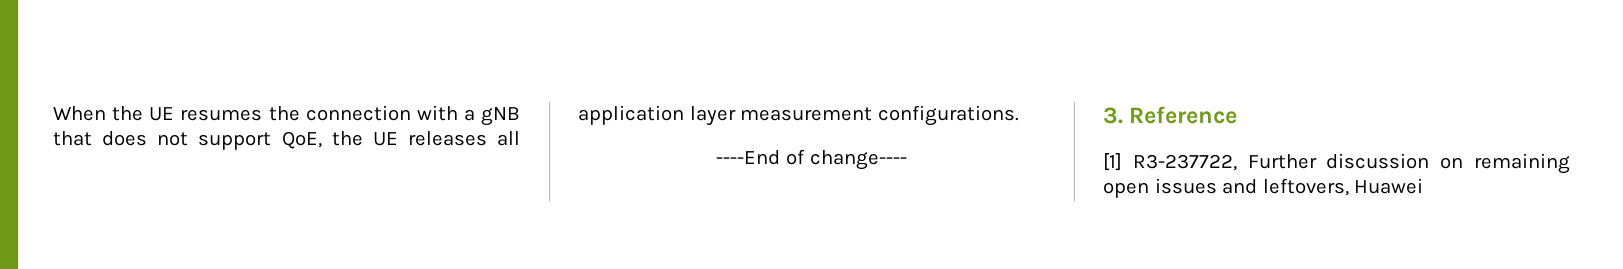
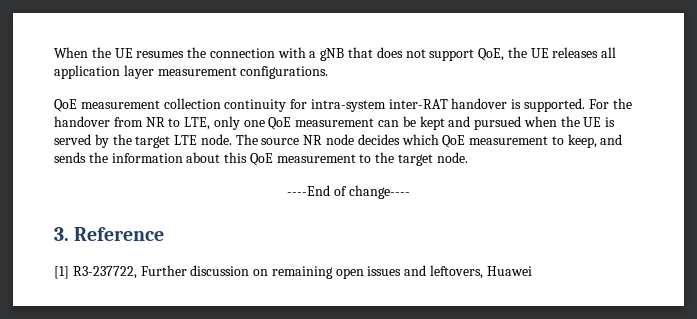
(1019, 115) none -> [54,98,632,112] [54,116,616,130] [54,134,623,148] [54,152,468,166] // QoE measurement collection continuity for intra-system inter-RAT handover is supported. For the handover from NR to LTE, only one QoE measurement can be kept and pursued when the UE is served by the target LTE node. The source NR node decides which QoE measurement to keep, and sends the information about this QoE measurement to the target node.

